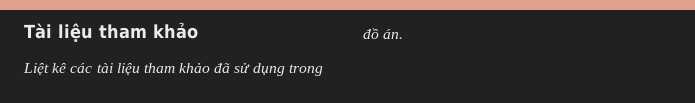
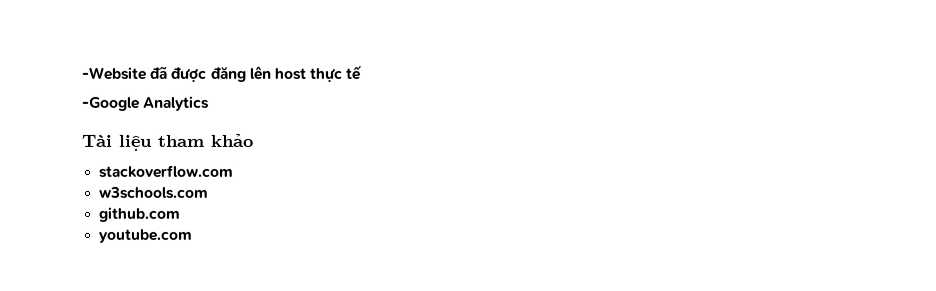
[24,22,198,42] [23,63,323,76] [363,28,404,39] Tài liệu tham khảo // Liệt kê các tài liệu tham khảo đã sử dụng trong đồ án. -> [82,64,364,83] [82,95,211,111] [81,133,254,151] [98,164,234,178] [98,186,209,199] [98,206,181,222] [98,228,193,243] -Website đã được đăng lên host thực tế // -Google Analytics // Tài liệu tham khảo // stackoverflow.com // w3schools.com // github.com // youtube.com

